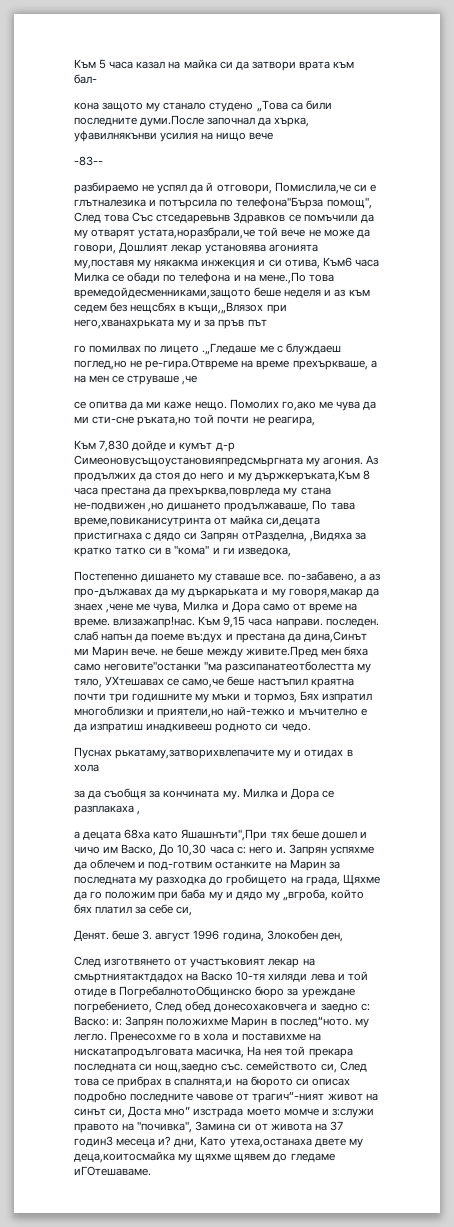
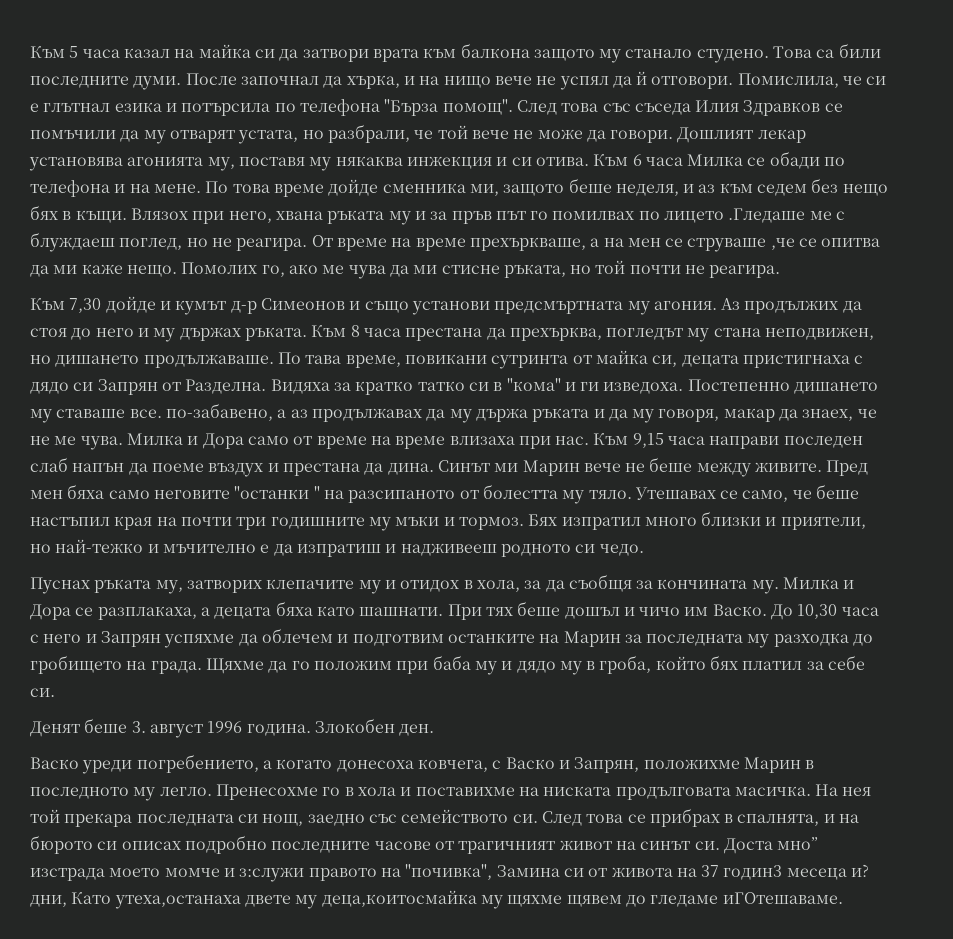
[74,74,97,84] [74,102,99,110] бал- // кона -> [460,43,530,58] балкона
[209,100,288,112] студено „Това -> [696,46,813,63] студено. Това
[140,115,205,127] думи.После -> [133,73,237,90] думи. После
[74,130,199,142] уфавилнякънви усилия -> [403,76,415,85] и
[74,156,103,166] [74,182,139,194] // -83-- // разбираемо -> (532, 80) none
[216,182,376,194] [74,197,372,209] [74,212,231,224] отговори, Помислила,че си е глътналезика и потърсила по телефона"Бърза помощ", След това Със стседаревьнв -> [651,73,887,89] [30,99,740,116] отговори. Помислила, че си е глътнал езика и потърсила по телефона "Бърза помощ". След това със съседа Илия
[138,227,256,239] устата,норазбрали,че -> [238,124,434,144] устата, но разбрали, че
[74,244,116,254] говори, -> [610,130,674,143] говори.
[74,257,352,269] му,поставя му някакма инжекция и си отива, Към6 -> [207,154,642,171] му, поставя му някаква инжекция и си отива. Към 6
[258,272,334,284] [74,287,322,299] мене.,По това времедойдесменниками,защото беше неделя -> [153,178,679,197] мене. По това време дойде сменника ми, защото беше неделя,
[130,302,287,314] [74,319,174,329] нещсбях в къщи,„Влязох при него,хванахрьката -> [842,184,888,196] [30,205,385,224] нещо бях в къщи. Влязох при него, хвана ръката
(267, 322) // -> (526, 215) none
[202,343,257,355] .„Гледаше -> [728,208,806,223] .Гледаше
[74,358,239,370] поглед,но не ре-гира.Отвреме -> [119,235,387,251] поглед, но не реагира. От време
(198, 380) // -> (795, 244) none
[281,401,316,411] го,ако -> [261,264,318,277] го, ако
[92,416,192,426] сти-сне ръката,но -> [441,264,592,278] стисне ръката, но
[267,416,315,426] [74,440,130,452] реагира, // Към 7,830 -> [709,265,781,278] [30,298,102,313] реагира. // Към 7,30
[74,455,303,467] Симеоновусъщоустановияпредсмьргната -> [260,298,624,315] Симеонов и също установи предсмъртната
[254,470,360,482] държкеръката,Към -> [179,325,347,341] държах ръката. Към
[169,487,331,497] [74,500,355,512] [74,515,321,527] прехърква,поврледа му стана не-подвижен ,но дишането продължаваше, По тава време,повиканисутринта от майка си,децата -> [509,327,875,342] [30,350,739,369] прехърква, погледът му стана неподвижен, но дишането продължаваше. По тава време, повикани сутринта от майка си, децата
[241,530,352,542] отРазделна, ,Видяха -> [161,379,330,394] от Разделна. Видяха
[237,547,291,557] изведока, // -> [603,382,684,394] изведоха.
[74,588,379,598] [74,603,181,613] про-дължавах да му дъркарьката и му говоря,макар да знаех ,чене ме чува, -> [311,408,877,423] [30,436,123,450] продължавах да му държа ръката и да му говоря, макар да знаех, че не ме чува.
[74,616,196,628] време. влизажапр!нас. -> [395,436,590,449] време влизаха при нас.
[275,618,379,628] направи. последен. -> [709,436,863,449] направи последен
[187,633,223,643] въ:дух -> [208,463,264,477] въздух
[303,631,367,643] дина,Синът -> [387,460,490,475] дина. Синът
[131,648,159,656] вече. -> [583,463,621,472] вече
[245,646,318,658] живите.Пред -> [755,460,869,476] живите. Пред
[104,661,372,673] [74,676,354,688] неговите"останки "ма разсипанатеотболестта му тяло, УХтешавах се само,че беше настъпил краятна -> [153,484,860,504] [30,516,177,530] неговите "останки " на разсипаното от болестта му тяло. Утешавах се само, че беше настъпил края на
[253,693,297,703] тормоз, -> [458,517,524,530] тормоз.
[74,706,225,718] многоблизки и приятели,но -> [644,511,866,530] [30,544,51,553] много близки и приятели, но
[146,723,213,732] инадкивееш -> [385,543,497,556] и надживееш
[115,749,353,759] [74,764,99,772] рькатаму,затворихвлепачите му и отидах в хола // -> [94,579,520,594] ръката му, затворих клепачите му и отидох в хола,
[74,805,141,815] [74,829,268,841] разплакаха , // а децата 68ха като Яшашнъти",При -> [97,601,482,620] разплакаха, а децата бяха като шашнати. При
[321,831,357,840] дошел -> [564,607,620,619] дошъл
[121,844,157,856] Васко, -> [712,604,767,616] Васко.
[236,846,286,854] с: него и. -> [30,634,97,643] с него и
[148,861,213,870] под-готвим -> [352,634,444,646] подготвим
[305,876,340,886] града, -> [150,661,202,674] града.
[282,889,328,901] „вгроба, -> [586,655,652,674] в гроба,
[176,906,193,916] [74,930,109,941] си, // Денят. -> [30,688,55,697] [30,721,80,737] си. // Денят
[222,930,343,942] [74,956,315,968] [74,971,368,983] [74,986,355,998] [74,1001,370,1013] [74,1016,164,1028] година, Злокобен ден, // След изготвянето от участъковият лекар на смьртниятактдадох на Васко 10-тя хиляди лева и той отиде в ПогребалнотоОбщинско бюро за уреждане погребението, След обед донесохаковчега и заедно с: Васко: и: Запрян -> [246,718,435,736] [30,754,640,774] година. Злокобен ден. // Васко уреди погребението, а когато донесоха ковчега, с Васко и Запрян,
[279,1016,352,1027] послед“ното. -> [30,787,129,799] последното
[74,1048,245,1058] нискатапродълговата масичка, -> [543,786,811,800] ниската продълговата масичка.
[155,1061,337,1073] нощ,заедно със. семейството си, -> [262,809,538,826] нощ, заедно със семейството си.
[174,1078,233,1088] спалнята,и -> [737,814,835,826] спалнята, и
[196,1091,325,1103] чавове от трагич“-ният -> [374,841,556,854] часове от трагичният
[109,1108,126,1118] си, -> [694,841,720,850] си.

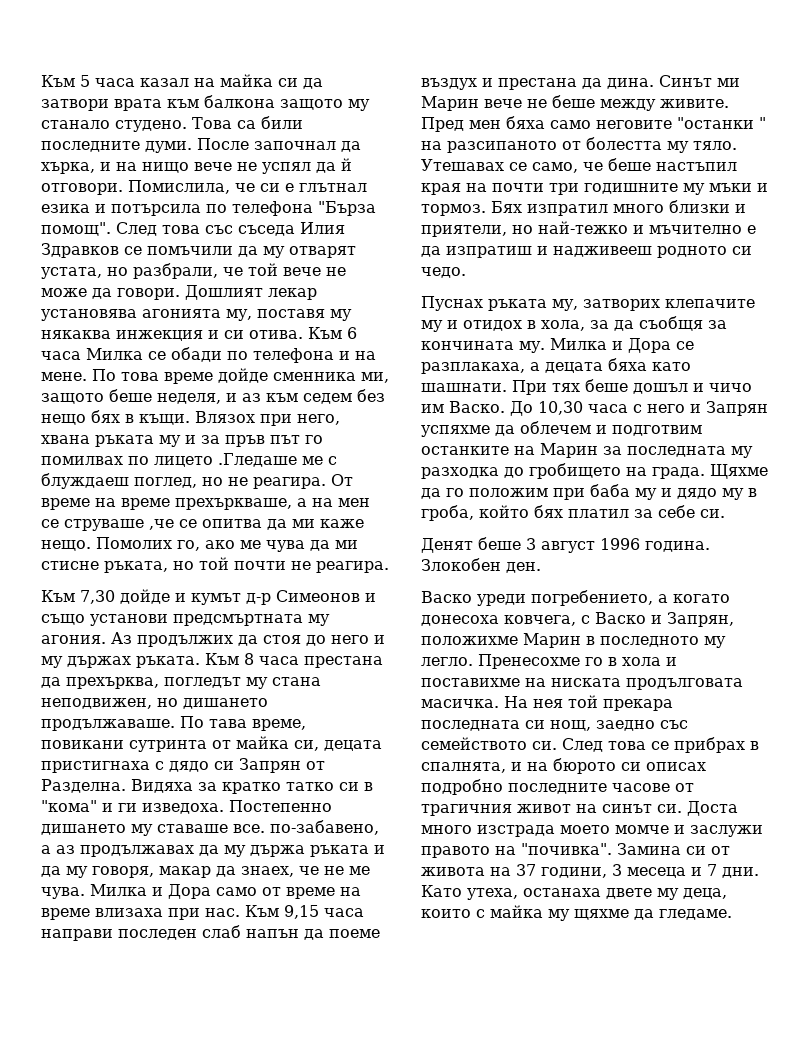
[131,721,146,733] 3. -> [526,538,536,550] 3
[458,841,556,854] трагичният -> [421,804,512,816] трагичния
[777,837,819,850] мно” -> [421,825,472,834] много
[239,867,305,882] з:служи -> [690,825,763,837] заслужи
[405,864,493,880] "почивка", -> [521,843,612,855] "почивка".
[723,864,870,880] [30,890,843,909] годин3 месеца и? дни, Като утеха,останаха двете му деца,коитосмайка му щяхме щявем до гледаме иГОтешаваме. -> [541,864,759,878] [421,885,727,900] [421,905,732,921] години, 3 месеца и 7 дни. Като утеха, останаха двете му деца, които с майка му щяхме да гледаме.

